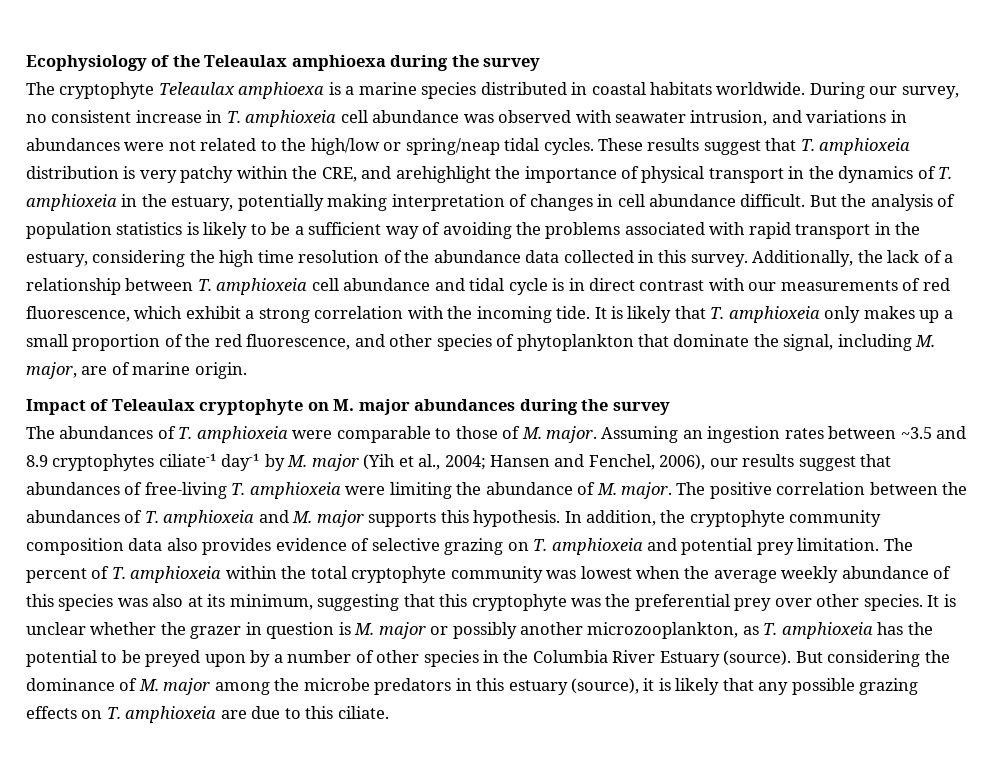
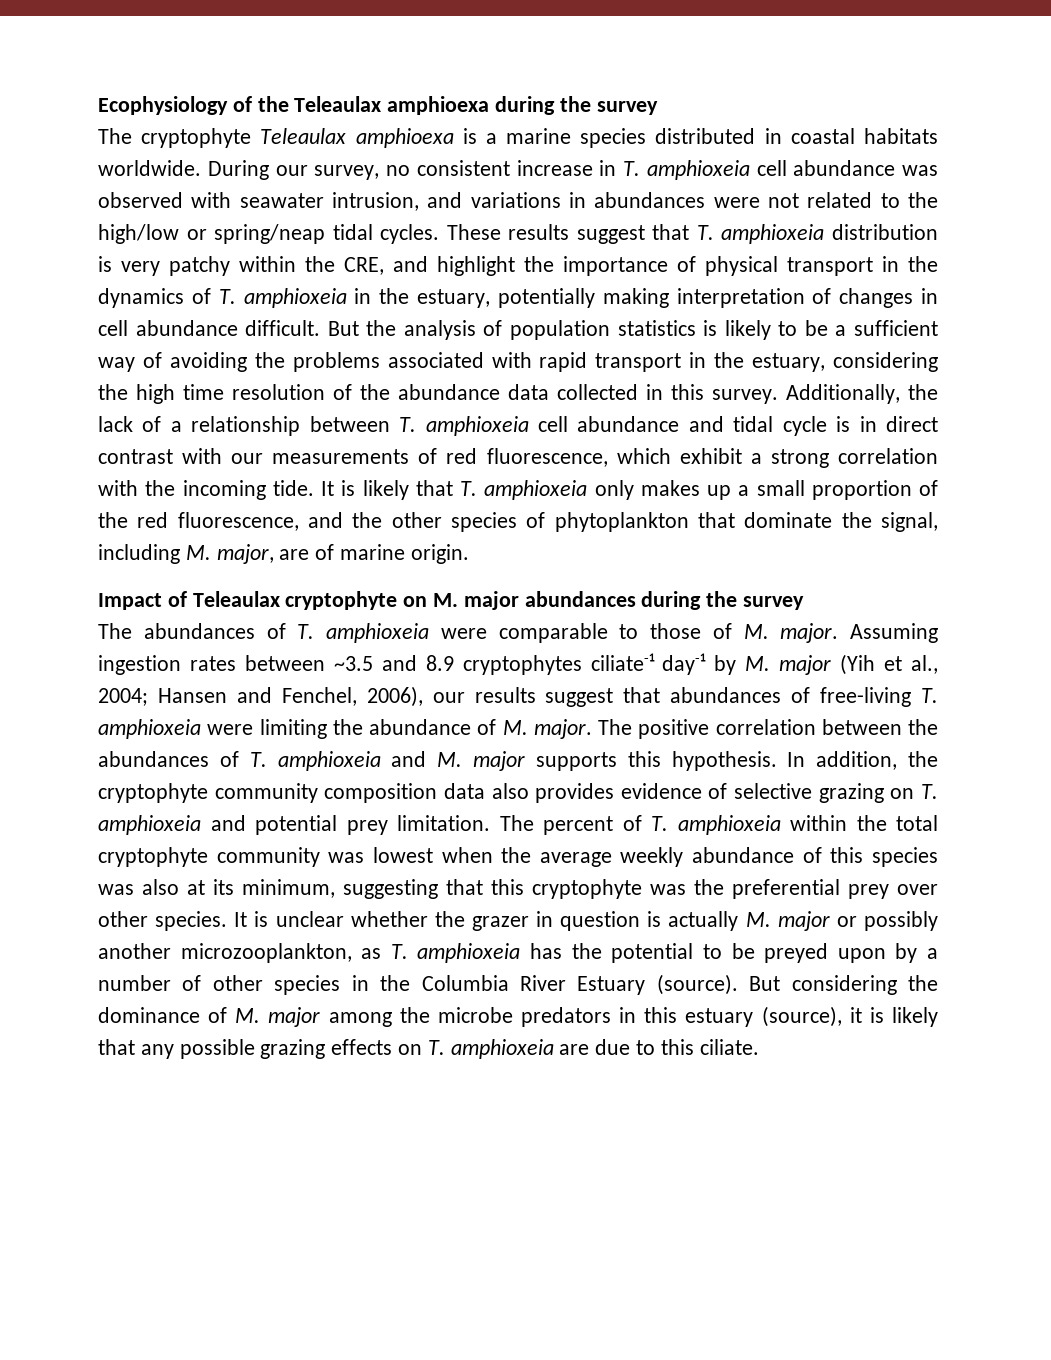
[395,166,491,183] arehighlight -> [437,256,515,276] highlight
(385, 340) none -> [352,512,383,528] the
[682,430,703,439] an -> (938, 633) none
(351, 628) none -> [668,911,739,931] actually

